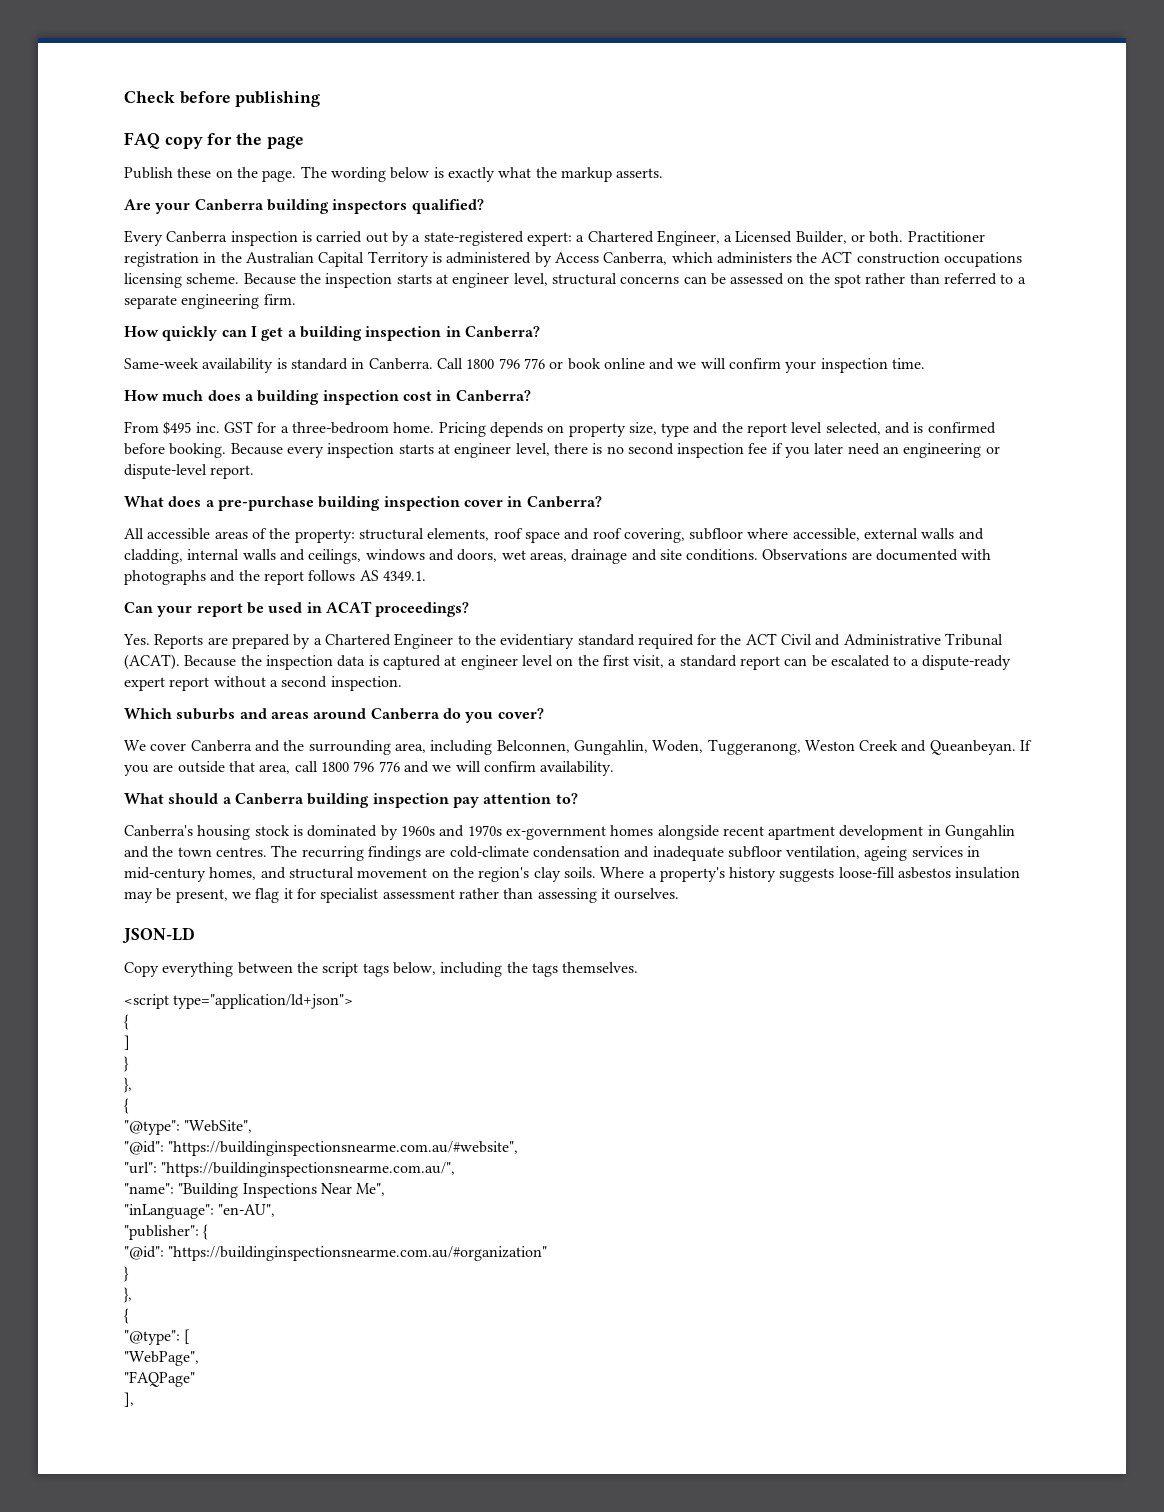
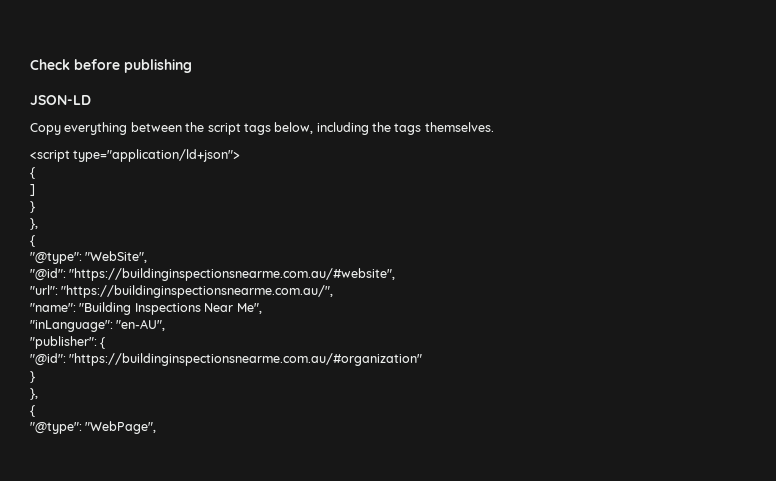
[124,132,304,149] [124,166,664,182] [124,199,484,214] [124,230,985,246] [124,251,1023,267] [124,273,1026,288] [124,294,296,309] [124,326,540,341] [124,358,926,373] [124,390,531,405] [124,421,996,437] [124,443,1000,458] [124,464,255,479] [124,496,602,511] [124,528,984,543] [124,549,992,564] [124,570,426,585] [124,601,470,617] [123,633,1004,649] [124,654,1012,670] [124,676,402,691] [124,708,544,723] [124,739,1033,755] [124,761,615,776] [124,793,578,808] [124,825,1016,840] [124,845,981,861] [124,867,1021,882] [124,888,680,903] // FAQ copy for the page // Publish these on the page. The wording below is exactly what the markup asserts. // Are your Canberra building inspectors qualified? // Every Canberra inspection is carried out by a state-registered expert: a Chartered Engineer, a Licensed Builder, or both. Practitioner registration in the Australian Capital Territory is administered by Access Canberra, which administers the ACT construction occupations licensing scheme. Because the inspection starts at engineer level, structural concerns can be assessed on the spot rather than referred to a separate engineering firm. // How quickly can I get a building inspection in Canberra? // Same-week availability is standard in Canberra. Call 1800 796 776 or book online and we will confirm your inspection time. // How much does a building inspection cost in Canberra? // From $495 inc. GST for a three-bedroom home. Pricing depends on property size, type and the report level selected, and is confirmed before booking. Because every inspection starts at engineer level, there is no second inspection fee if you later need an engineering or dispute-level report. // What does a pre-purchase building inspection cover in Canberra? // All accessible areas of the property: structural elements, roof space and roof covering, subfloor where accessible, external walls and cladding, internal walls and ceilings, windows and doors, wet areas, drainage and site conditions. Observations are documented with photographs and the report follows AS 4349.1. // Can your report be used in ACAT proceedings? // Yes. Reports are prepared by a Chartered Engineer to the evidentiary standard required for the ACT Civil and Administrative Tribunal (ACAT). Because the inspection data is captured at engineer level on the first visit, a standard report can be escalated to a dispute-ready expert report without a second inspection. // Which suburbs and areas around Canberra do you cover? // We cover Canberra and the surrounding area, including Belconnen, Gungahlin, Woden, Tuggeranong, Weston Creek and Queanbeyan. If you are outside that area, call 1800 796 776 and we will confirm availability. // What should a Canberra building inspection pay attention to? // Canberra's housing stock is dominated by 1960s and 1970s ex-government homes alongside recent apartment development in Gungahlin and the town centres. The recurring findings are cold-climate condensation and inadequate subfloor ventilation, ageing services in mid-century homes, and structural movement on the region's clay soils. Where a property's history suggests loose-fill asbestos insulation may be present, we flag it for specialist assessment rather than assessing it ourselves. -> (192, 66) none
[184,1329,191,1344] [ // -> (82, 428) none
[124,1371,195,1387] [124,1392,134,1407] // "FAQPage" // ], -> (157, 427) none

